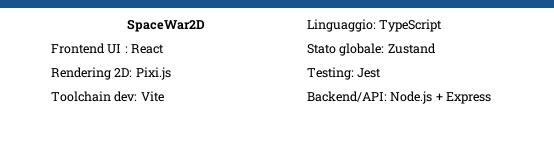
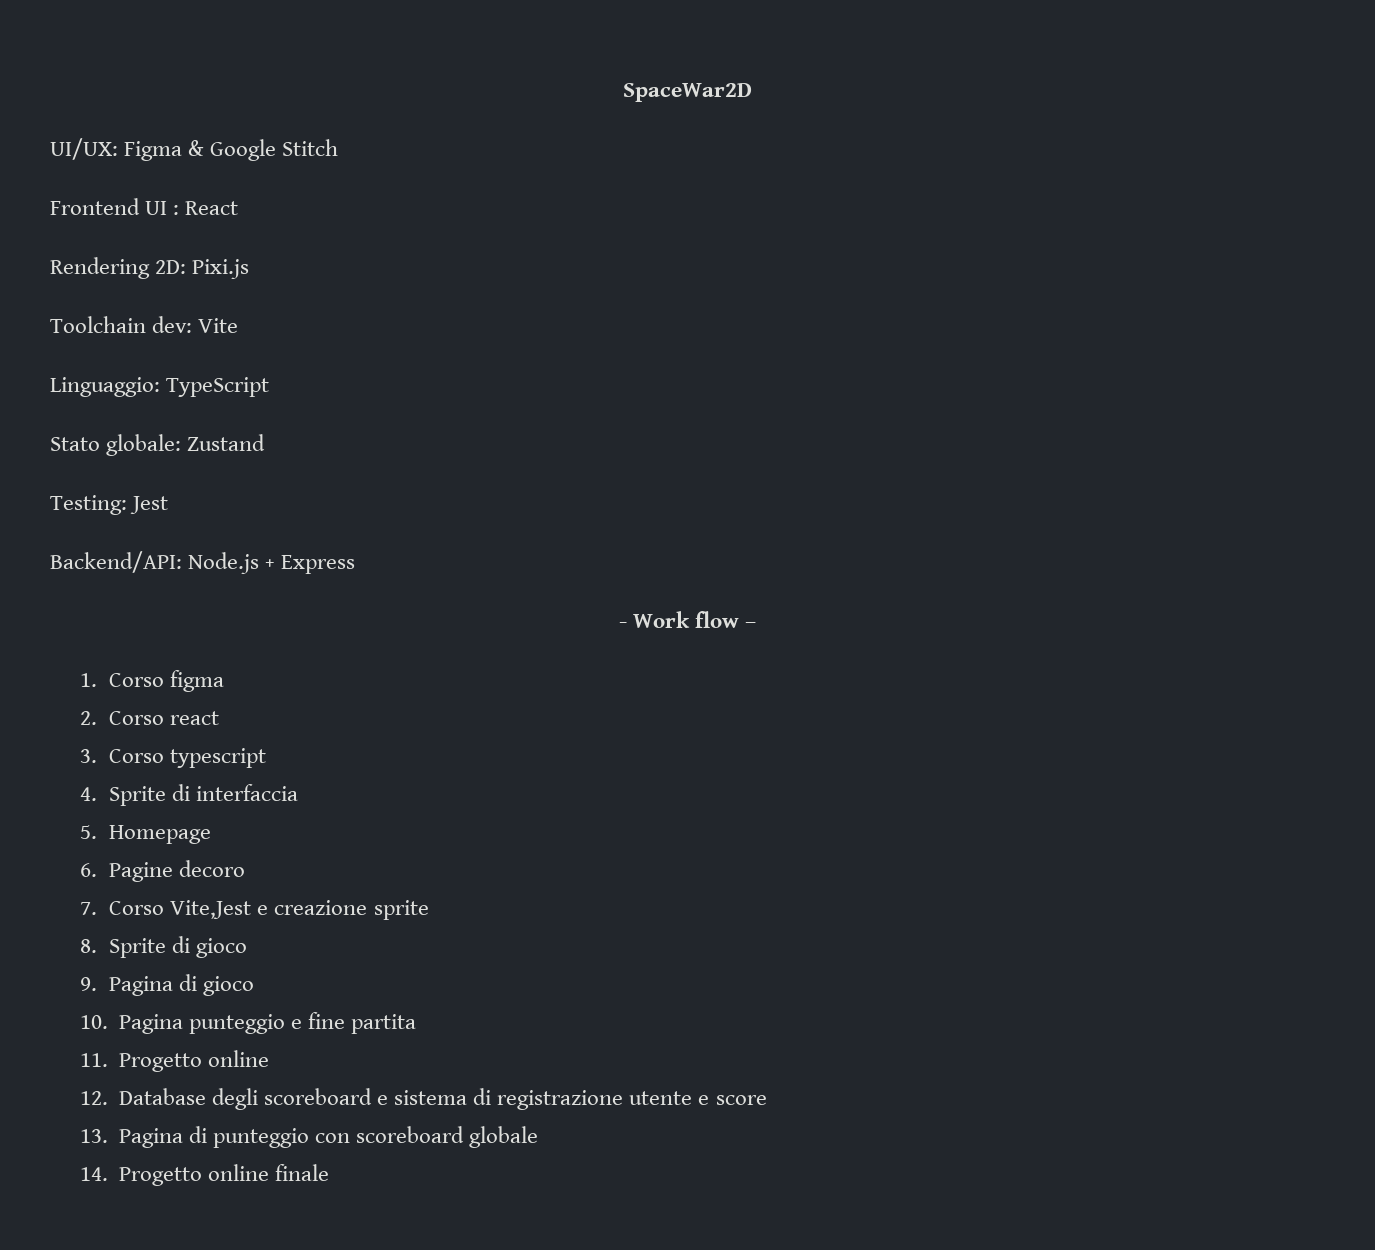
(205, 25) none -> [50,138,339,161] // UI/UX: Figma & Google Stitch
(492, 98) none -> [618,611,757,628] [79,670,225,692] [79,711,220,725] [79,748,267,768] [79,784,299,806] [79,825,212,844] [79,860,246,882] [79,900,429,920] [79,936,248,958] [79,974,255,996] [79,1012,417,1034] [79,1050,269,1072] [79,1088,767,1110] [79,1126,539,1148] [79,1164,330,1186] // - Work flow – // 1. Corso figma // 2. Corso react // 3. Corso typescript // 4. Sprite di interfaccia // 5. Homepage // 6. Pagine decoro // 7. Corso Vite,Jest e creazione sprite // 8. Sprite di gioco // 9. Pagina di gioco // 10. Pagina punteggio e fine partita // 11. Progetto online // 12. Database degli scoreboard e sistema di registrazione utente e score // 13. Pagina di punteggio con scoreboard globale // 14. Progetto online finale

